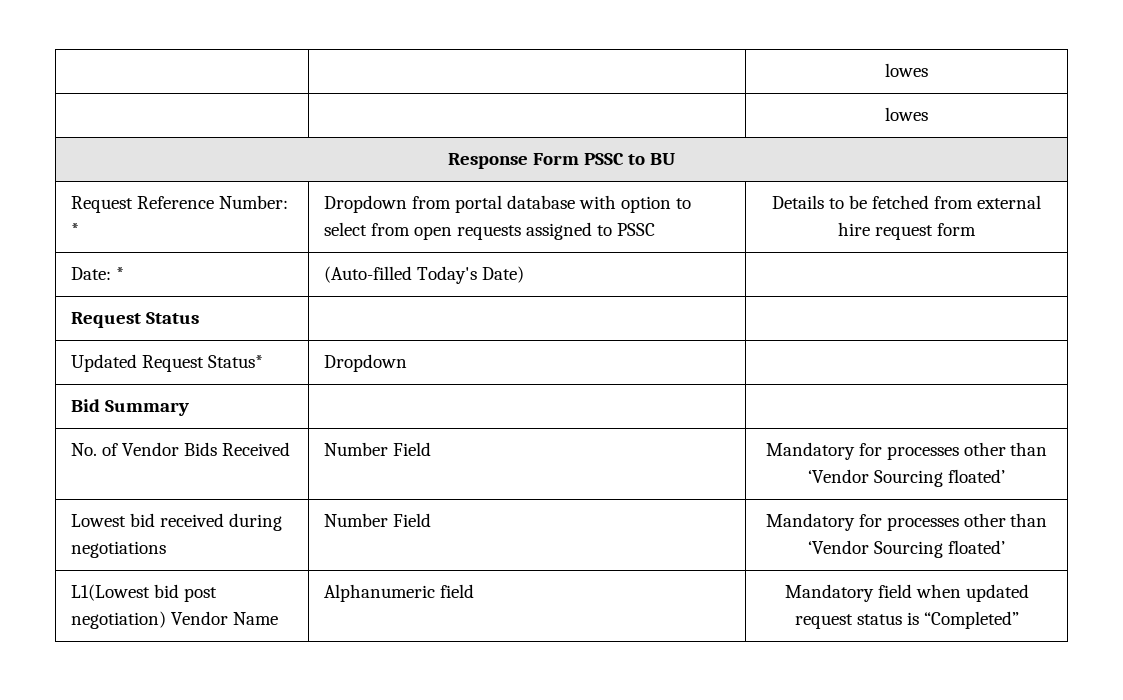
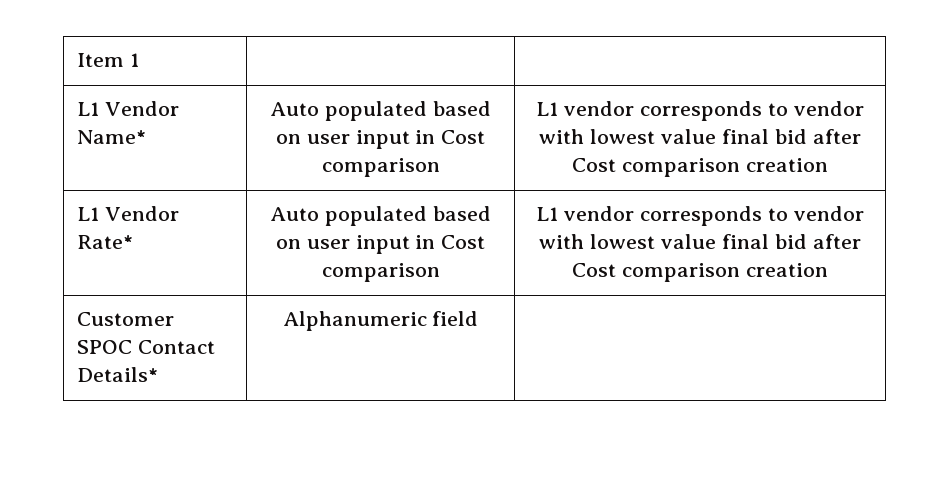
[885,63,928,77] [885,107,928,121] [448,153,675,169] [71,195,289,213] [71,223,80,236] [324,195,692,213] [324,222,656,240] [772,195,1041,209] [838,222,976,240] [71,267,125,280] [324,266,525,284] [71,312,200,328] [71,354,264,372] [324,354,408,372] [71,399,190,416] [71,442,291,456] [324,442,432,456] [765,442,1048,460] [808,469,1005,487] [71,513,283,531] [71,541,167,558] [324,513,432,527] [765,513,1048,531] [808,540,1005,558] [71,584,218,602] [71,611,279,629] [324,584,475,602] [784,584,1029,602] [794,611,1019,629] | | lowes // | | lowes // Response Form PSSC to BU // Request Reference Number: * | Dropdown from portal database with option to select from open requests assigned to PSSC | Details to be fetched from external hire request form // Date: * | (Auto-filled Today's Date) | // Request Status | | // Updated Request Status* | Dropdown | // Bid Summary | | // No. of Vendor Bids Received | Number Field | Mandatory for processes other than ‘Vendor Sourcing floated’ // Lowest bid received during negotiations | Number Field | Mandatory for processes other than ‘Vendor Sourcing floated’ // L1(Lowest bid post negotiation) Vendor Name | Alphanumeric field | Mandatory field when updated request status is “Completed” -> [77,53,140,67] [77,101,180,116] [77,130,147,144] [270,101,491,121] [275,130,486,149] [321,158,440,177] [536,101,864,121] [539,129,861,144] [572,158,828,177] [77,206,180,221] [77,235,134,249] [270,206,491,226] [275,235,486,254] [321,263,440,282] [536,206,864,226] [539,234,861,249] [572,263,828,282] [77,312,175,326] [77,340,216,354] [77,367,159,382] [282,311,479,331] Item 1 | | // L1 Vendor Name* | Auto populated based on user input in Cost comparison | L1 vendor corresponds to vendor with lowest value final bid after Cost comparison creation // L1 Vendor Rate* | Auto populated based on user input in Cost comparison | L1 vendor corresponds to vendor with lowest value final bid after Cost comparison creation // Customer SPOC Contact Details* | Alphanumeric field |

